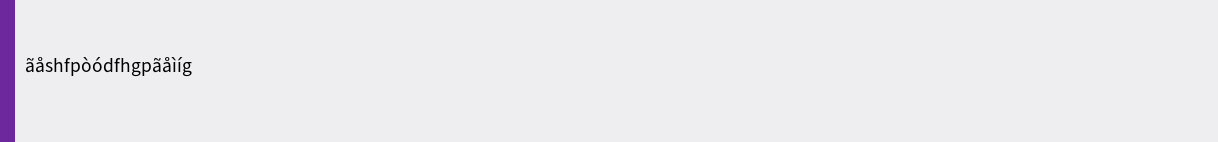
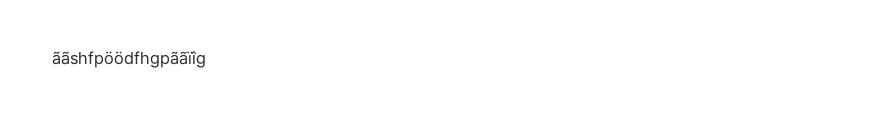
[25,57,192,77] ãåshfpòódfhgpãåìíg -> [52,51,206,68] ããshfpöödfhgpããïîg

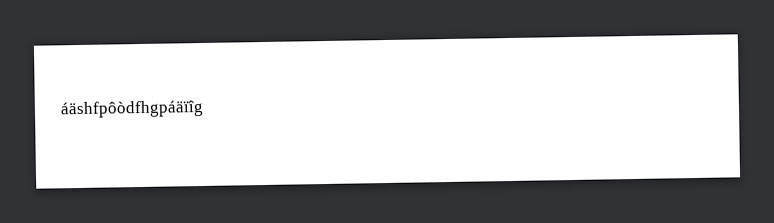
[52,51,206,68] ããshfpöödfhgpããïîg -> [60,99,204,119] áäshfpôòdfhgpáäïîg

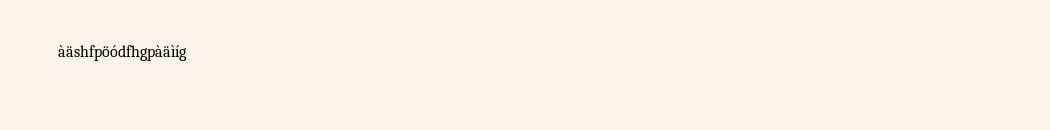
[60,99,204,119] áäshfpôòdfhgpáäïîg -> [58,45,187,61] àäshfpöódfhgpàäìíg

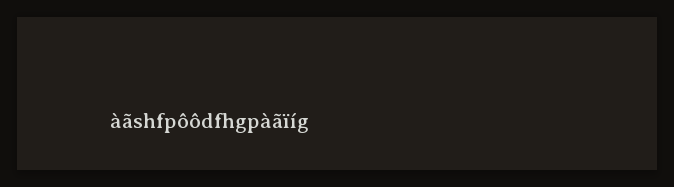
[58,45,187,61] àäshfpöódfhgpàäìíg -> [110,113,309,133] àãshfpôôdfhgpàãïíg

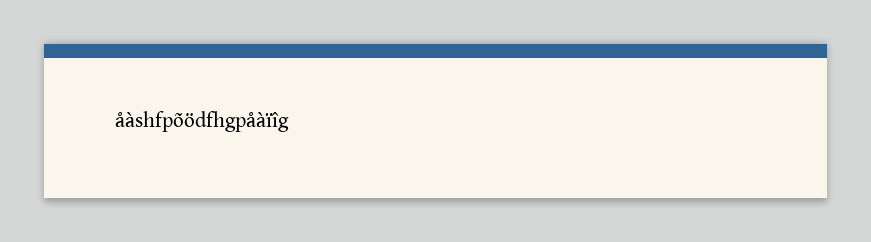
[110,113,309,133] àãshfpôôdfhgpàãïíg -> [115,111,289,132] åàshfpõödfhgpåàïîg

